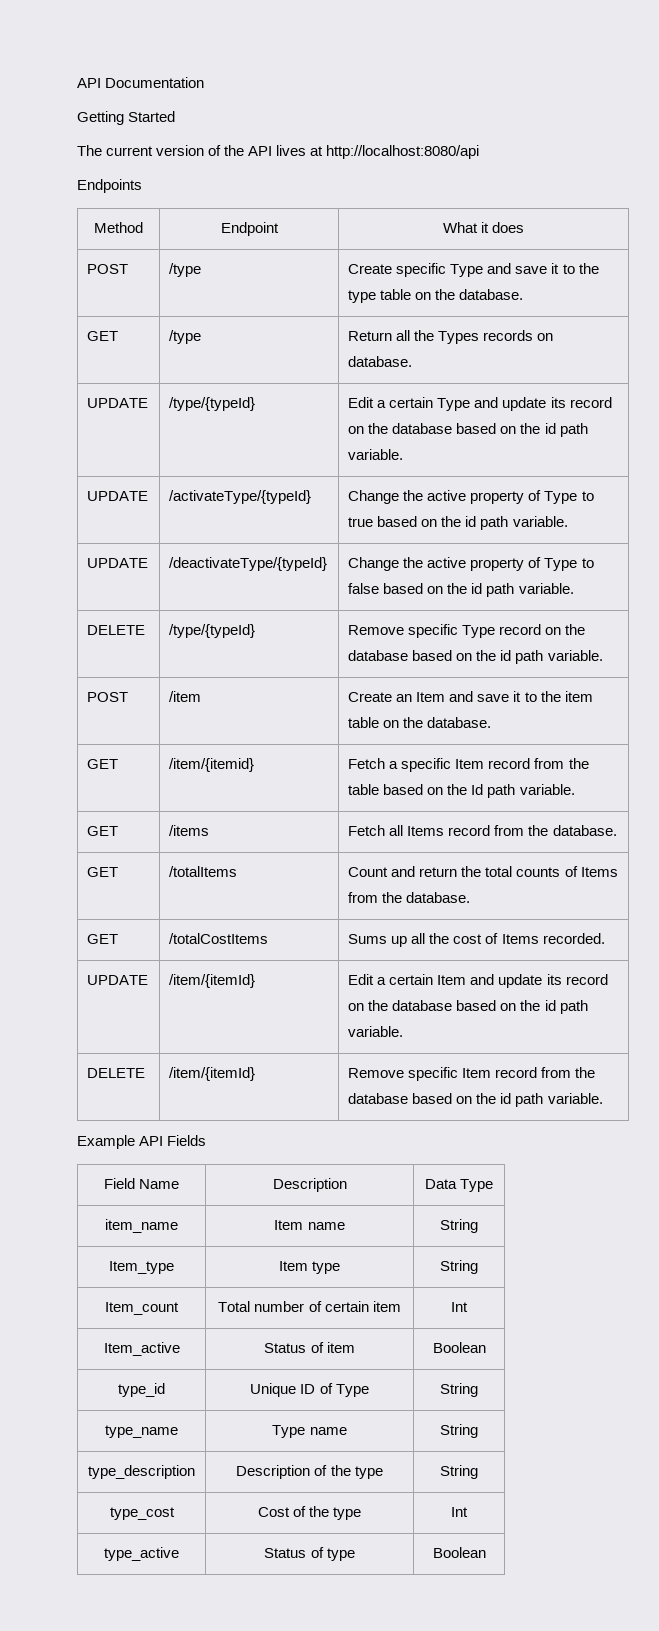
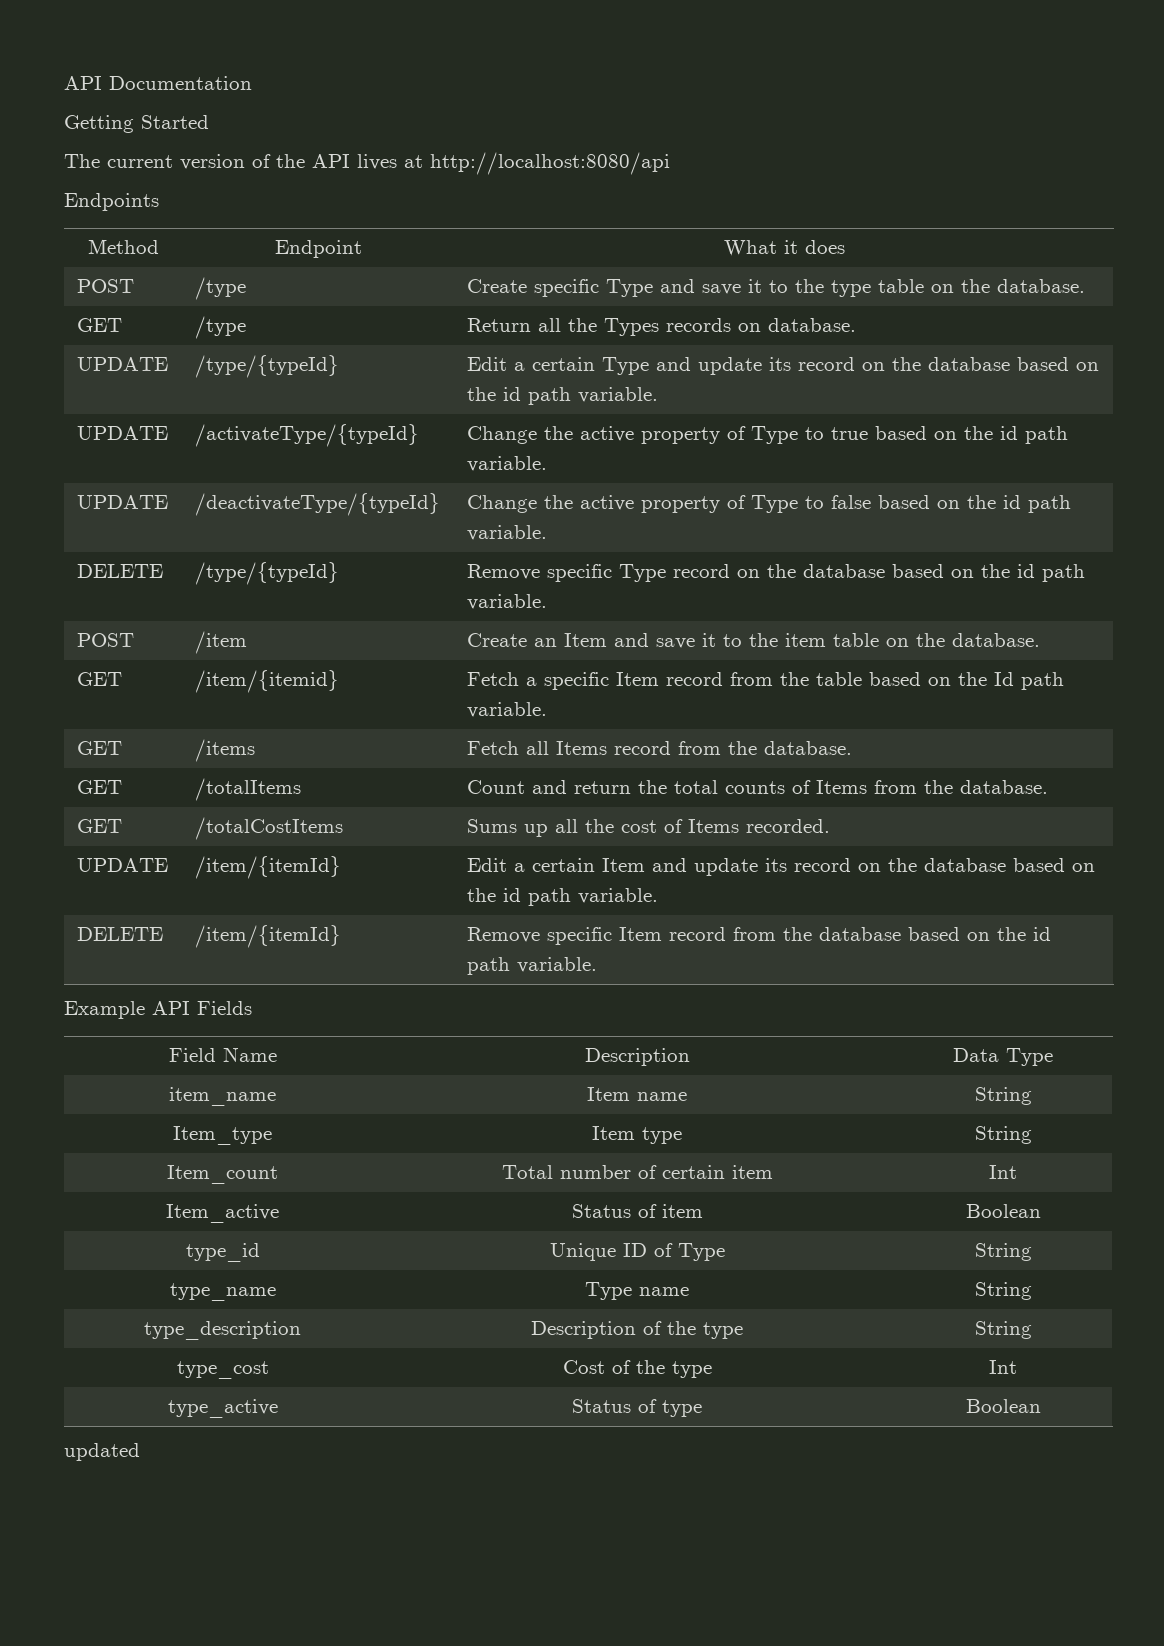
(486, 1552) none -> [64,1443,140,1461] // updated

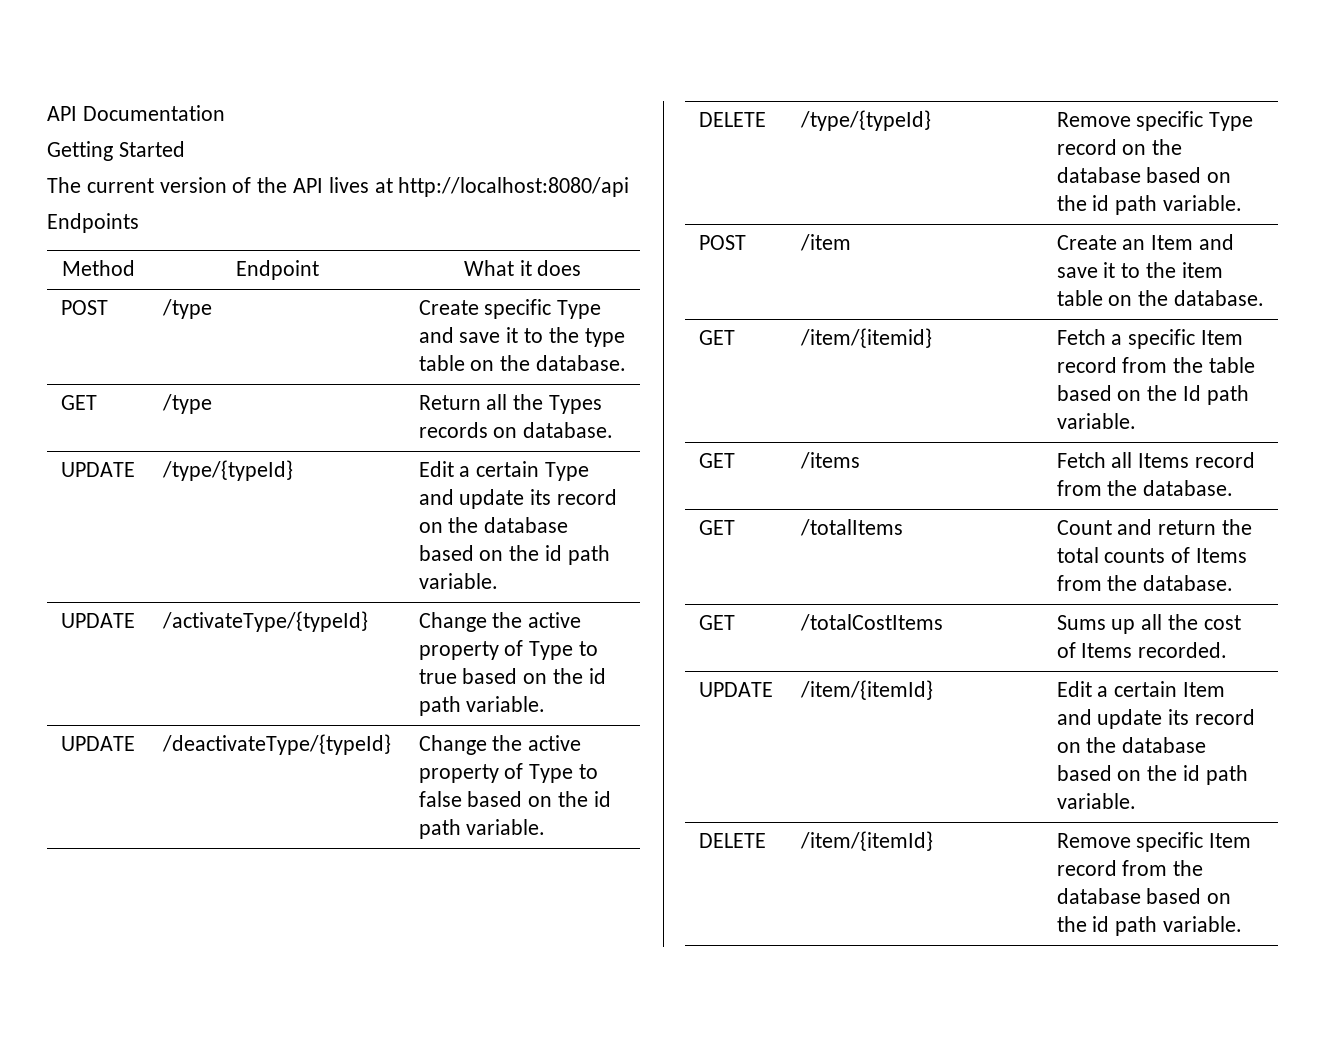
[64,1001,252,1019] [168,1047,277,1062] [584,1048,690,1066] [953,1048,1053,1066] [169,1087,276,1106] [587,1087,687,1101] [974,1087,1032,1105] [173,1126,272,1145] [592,1126,682,1144] [974,1126,1032,1144] [167,1165,278,1184] [501,1165,773,1179] [989,1165,1017,1179] [166,1204,279,1223] [571,1204,703,1218] [965,1204,1041,1218] [185,1243,260,1262] [549,1243,725,1261] [974,1243,1032,1261] [169,1283,276,1301] [585,1282,689,1300] [974,1282,1032,1300] [144,1321,301,1340] [531,1321,743,1339] [974,1321,1032,1339] [176,1361,269,1379] [562,1360,712,1378] [989,1360,1017,1374] [167,1399,278,1418] [572,1399,702,1417] [965,1399,1041,1413] [64,1443,140,1461] // Example API Fields // Field Name | Description | Data Type // item_name | Item name | String // Item_type | Item type | String // Item_count | Total number of certain item | Int // Item_active | Status of item | Boolean // type_id | Unique ID of Type | String // type_name | Type name | String // type_description | Description of the type | String // type_cost | Cost of the type | Int // type_active | Status of type | Boolean // updated -> (1242, 924) none

